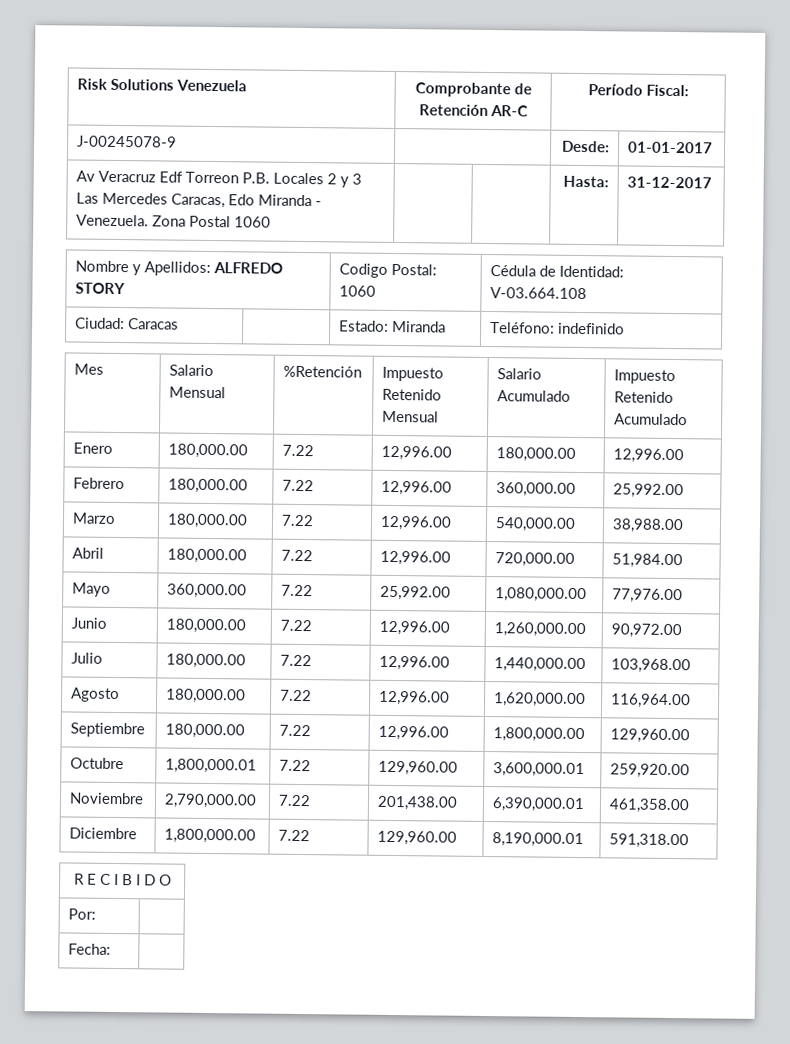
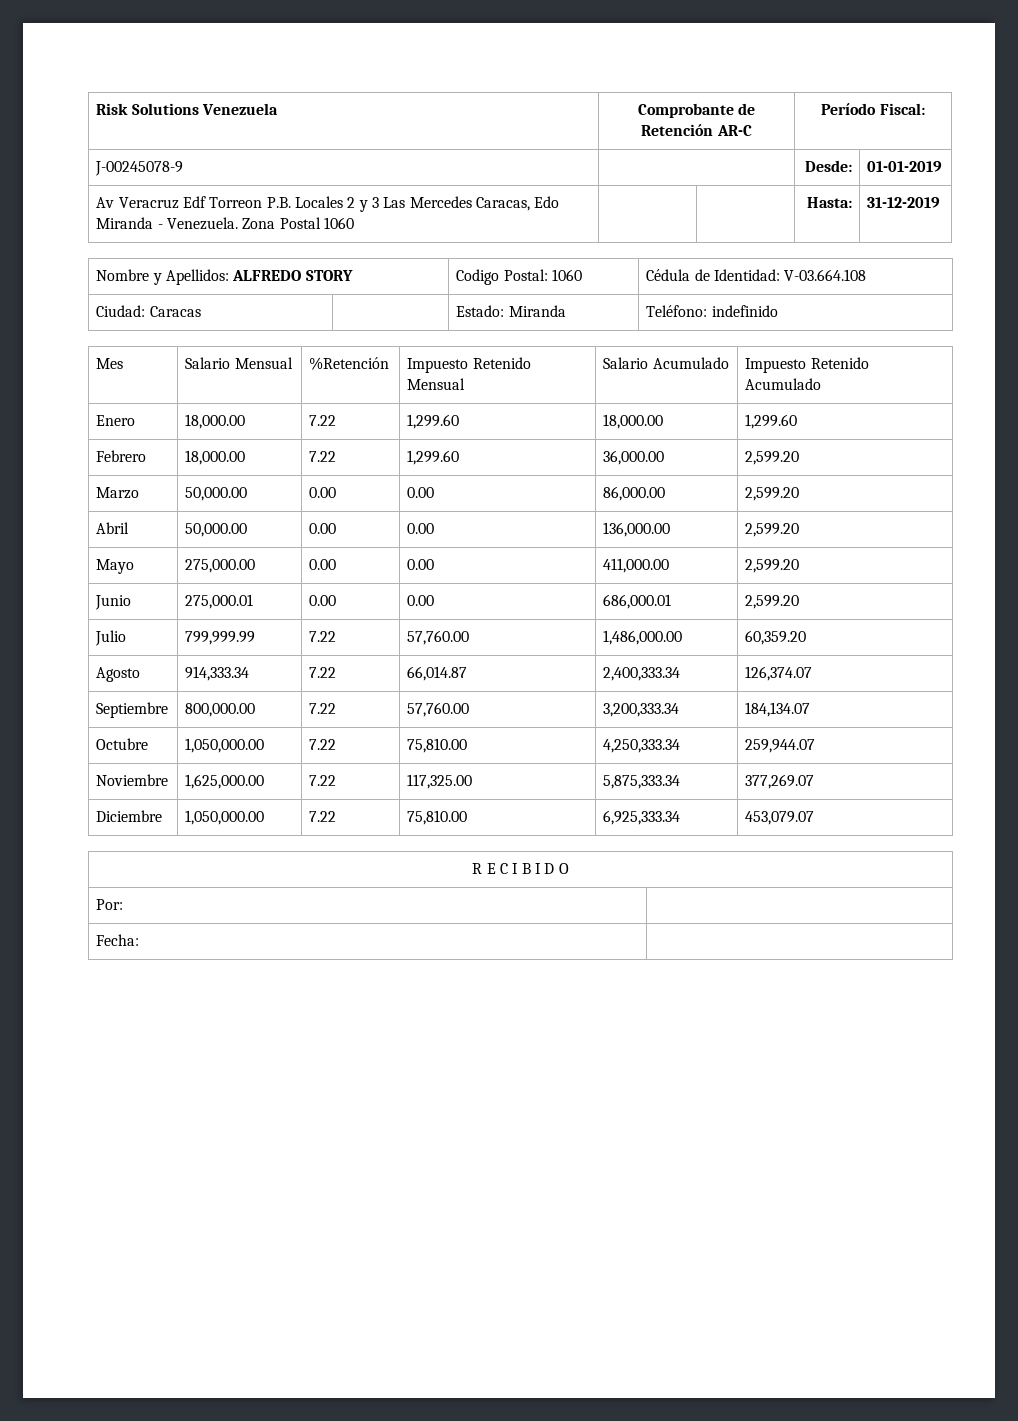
[628,141,714,154] 01-01-2017 -> [867,161,943,172] 01-01-2019
[627,176,713,189] 31-12-2017 -> [867,197,941,208] 31-12-2019
[168,443,249,459] [282,444,315,457] [381,445,453,461] [496,447,577,462] [613,448,685,464] 180,000.00 | 7.22 | 12,996.00 | 180,000.00 | 12,996.00 -> [185,414,246,429] [309,415,337,426] [407,414,460,429] [603,414,664,429] [745,414,798,429] 18,000.00 | 7.22 | 1,299.60 | 18,000.00 | 1,299.60
[168,478,249,494] [282,479,315,492] [381,480,453,496] [496,482,577,497] [613,483,685,499] [72,512,117,524] [167,513,249,529] [281,514,315,527] [380,515,453,531] [495,517,577,532] [612,518,685,534] [72,547,105,559] [167,548,248,564] [281,549,314,562] [380,550,452,566] [495,552,576,567] [612,553,684,569] [72,582,112,597] [167,583,248,599] [281,584,314,597] [380,585,452,601] [495,587,588,603] [612,588,684,604] [71,617,108,629] [166,618,247,634] [280,619,313,632] [379,620,451,636] [494,622,587,638] [611,623,683,639] [71,652,104,664] [166,653,247,669] [280,654,313,667] [379,655,451,671] [494,657,587,673] [611,658,692,674] [71,687,121,703] [166,688,247,704] [280,689,313,702] [379,690,451,706] [494,692,587,708] [611,693,692,709] [70,722,146,738] [165,723,246,739] [279,724,312,737] [378,725,450,741] [493,727,586,743] [610,728,691,744] [70,757,125,770] [165,758,258,774] [279,759,312,772] [378,760,459,776] [493,762,586,778] [610,763,691,779] [69,792,145,805] [164,793,258,809] [278,794,312,807] [377,795,459,811] [492,797,586,813] [609,798,691,814] [69,827,138,840] [164,828,257,844] [278,829,311,842] [377,830,458,846] [492,832,585,848] [609,833,690,849] 180,000.00 | 7.22 | 12,996.00 | 360,000.00 | 25,992.00 // Marzo | 180,000.00 | 7.22 | 12,996.00 | 540,000.00 | 38,988.00 // Abril | 180,000.00 | 7.22 | 12,996.00 | 720,000.00 | 51,984.00 // Mayo | 360,000.00 | 7.22 | 25,992.00 | 1,080,000.00 | 77,976.00 // Junio | 180,000.00 | 7.22 | 12,996.00 | 1,260,000.00 | 90,972.00 // Julio | 180,000.00 | 7.22 | 12,996.00 | 1,440,000.00 | 103,968.00 // Agosto | 180,000.00 | 7.22 | 12,996.00 | 1,620,000.00 | 116,964.00 // Septiembre | 180,000.00 | 7.22 | 12,996.00 | 1,800,000.00 | 129,960.00 // Octubre | 1,800,000.01 | 7.22 | 129,960.00 | 3,600,000.01 | 259,920.00 // Noviembre | 2,790,000.00 | 7.22 | 201,438.00 | 6,390,000.01 | 461,358.00 // Diciembre | 1,800,000.00 | 7.22 | 129,960.00 | 8,190,000.01 | 591,318.00 -> [185,450,246,465] [309,451,337,462] [407,450,460,465] [603,450,665,465] [745,451,800,465] [96,487,140,499] [185,487,248,501] [309,487,337,498] [407,487,435,498] [603,486,666,501] [745,487,800,501] [96,522,130,534] [185,523,248,537] [309,523,337,534] [407,523,435,534] [603,522,671,537] [745,523,800,537] [96,559,135,574] [185,559,256,573] [309,559,337,570] [407,559,435,570] [603,558,670,573] [745,559,800,573] [95,595,132,610] [185,594,254,609] [309,595,337,606] [407,595,435,606] [603,594,672,609] [745,595,800,609] [95,630,127,646] [185,631,256,645] [309,631,337,642] [407,630,470,645] [603,630,683,645] [745,630,807,645] [96,667,141,682] [185,666,250,681] [309,667,337,678] [407,666,468,681] [603,667,681,681] [745,666,813,681] [96,702,169,718] [185,703,256,717] [309,703,337,714] [407,702,470,717] [603,703,680,717] [745,702,811,717] [96,738,149,750] [185,738,265,753] [309,739,337,750] [407,738,468,753] [603,739,681,753] [745,739,816,753] [96,774,169,786] [185,774,265,789] [309,775,337,786] [407,774,473,789] [603,775,681,789] [745,774,815,789] [96,810,163,822] [185,810,265,825] [309,811,337,822] [407,810,468,825] [603,810,681,825] [745,811,815,825] 18,000.00 | 7.22 | 1,299.60 | 36,000.00 | 2,599.20 // Marzo | 50,000.00 | 0.00 | 0.00 | 86,000.00 | 2,599.20 // Abril | 50,000.00 | 0.00 | 0.00 | 136,000.00 | 2,599.20 // Mayo | 275,000.00 | 0.00 | 0.00 | 411,000.00 | 2,599.20 // Junio | 275,000.01 | 0.00 | 0.00 | 686,000.01 | 2,599.20 // Julio | 799,999.99 | 7.22 | 57,760.00 | 1,486,000.00 | 60,359.20 // Agosto | 914,333.34 | 7.22 | 66,014.87 | 2,400,333.34 | 126,374.07 // Septiembre | 800,000.00 | 7.22 | 57,760.00 | 3,200,333.34 | 184,134.07 // Octubre | 1,050,000.00 | 7.22 | 75,810.00 | 4,250,333.34 | 259,944.07 // Noviembre | 1,625,000.00 | 7.22 | 117,325.00 | 5,875,333.34 | 377,269.07 // Diciembre | 1,050,000.00 | 7.22 | 75,810.00 | 6,925,333.34 | 453,079.07

